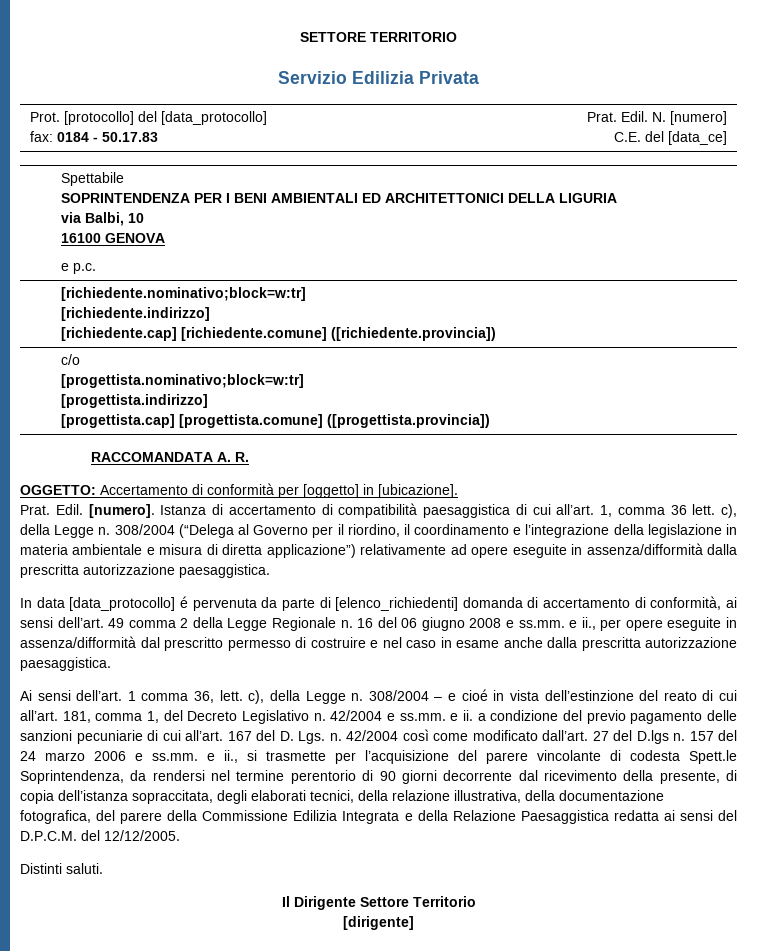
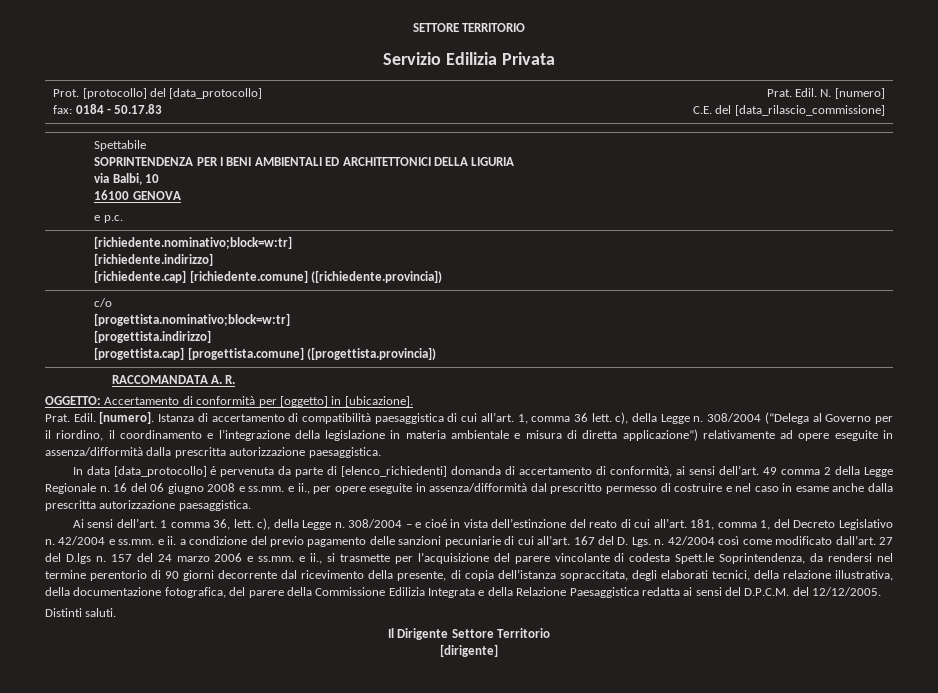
[667,131,727,145] [data_ce] -> [734,105,885,116] [data_rilascio_commissione]

